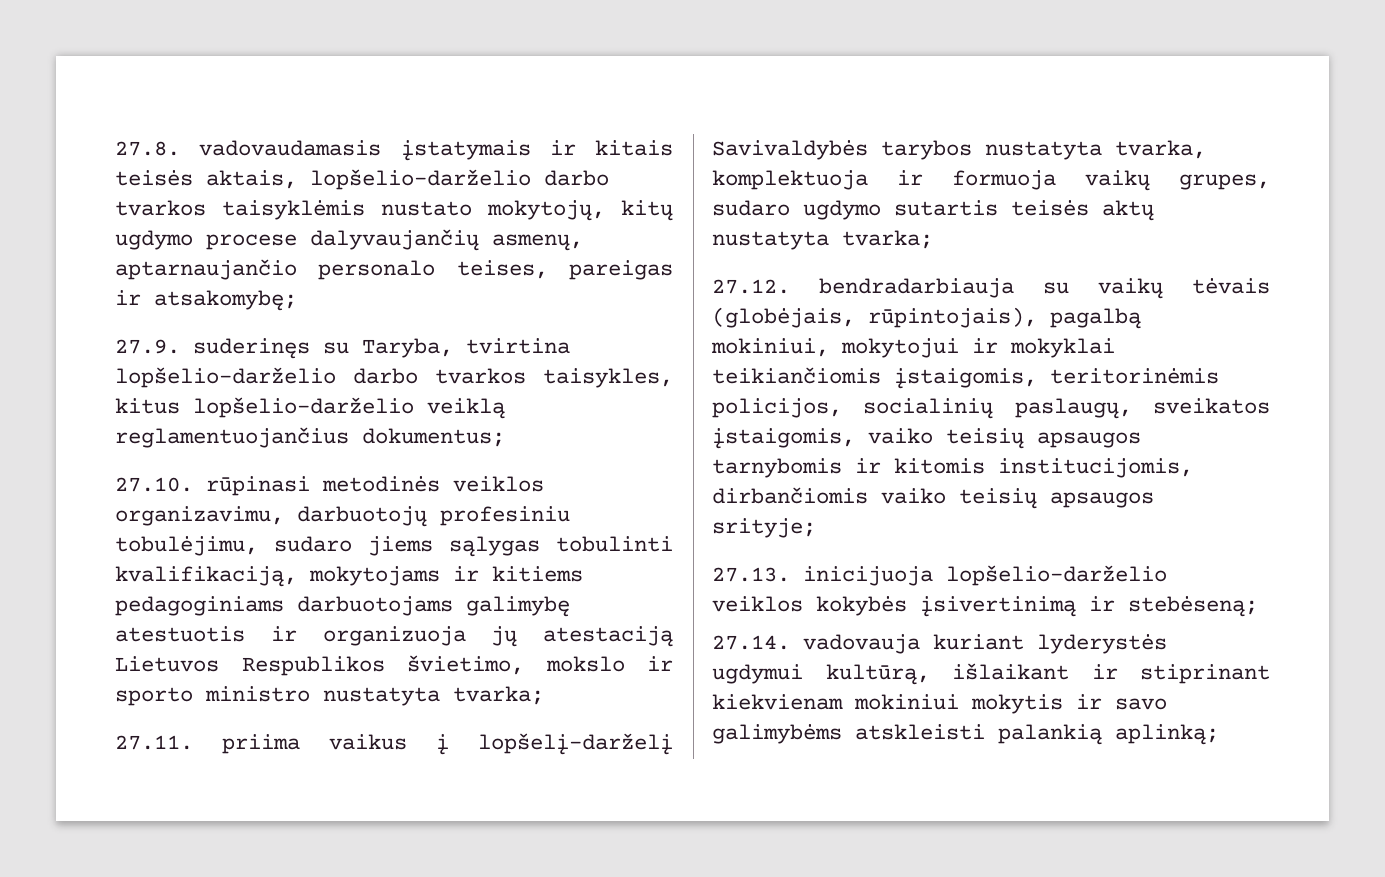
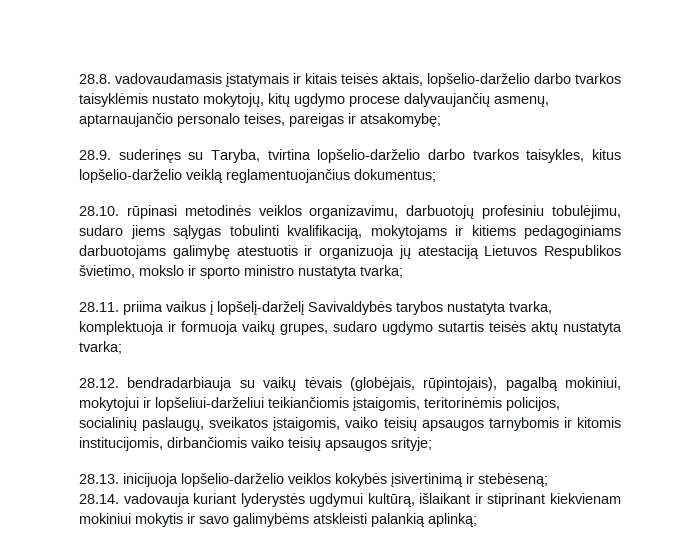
[115,141,180,156] 27.8. -> [79,74,111,84] 28.8.
[115,339,180,354] 27.9. -> [79,150,111,160] 28.9.
[115,477,193,492] 27.10. -> [79,206,119,216] 28.10.
[115,735,193,750] 27.11. -> [79,302,119,312] 28.11.
[712,279,790,294] 27.12. -> [79,378,119,388] 28.12.
[1010,338,1115,358] mokyklai -> [155,397,264,411] lopšeliui-darželiui
[712,567,790,582] 27.13. -> [79,474,119,484] 28.13.
[712,635,790,650] 27.14. -> [79,494,119,504] 28.14.

